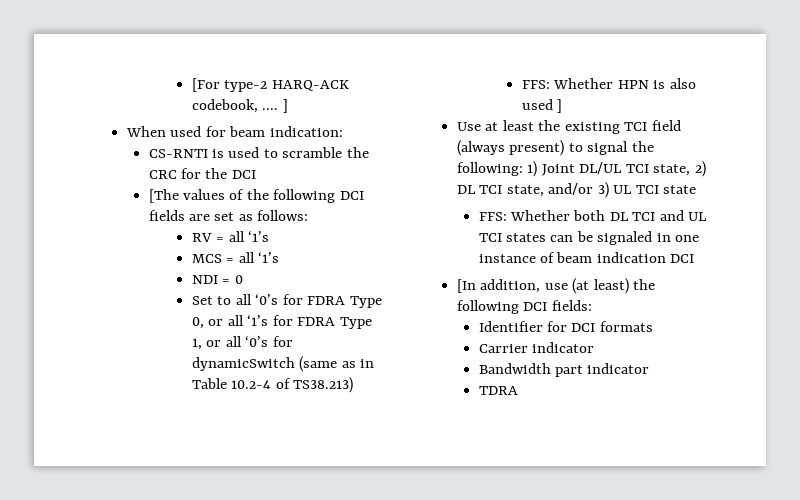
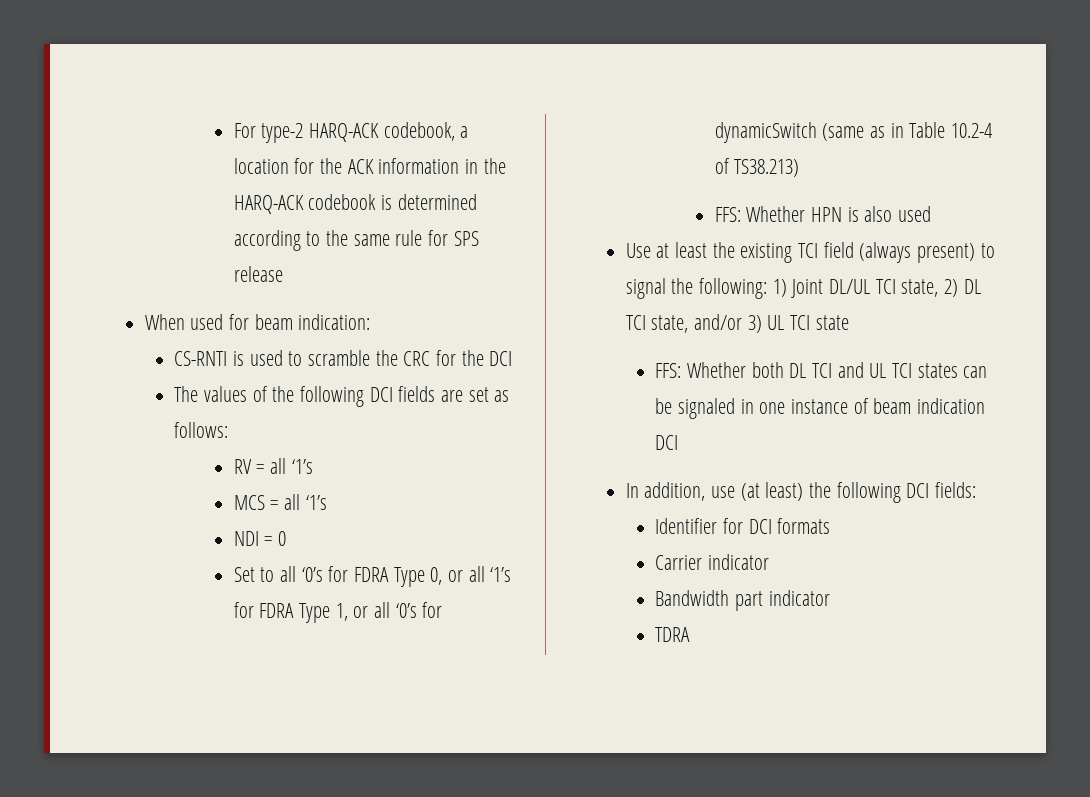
[191,78,220,92] [For -> [233,123,256,138] For
[262,99,288,113] .... ] -> [460,126,469,138] [233,158,506,174] [233,194,477,214] [233,230,479,251] [233,266,283,282] a location for the ACK information in the HARQ-ACK codebook is determined according to the same rule for SPS release
[148,189,179,203] [The -> [174,386,199,402] The
[557,99,563,113] ] -> (932, 214) none
[456,279,476,293] [In -> [625,483,639,498] In

